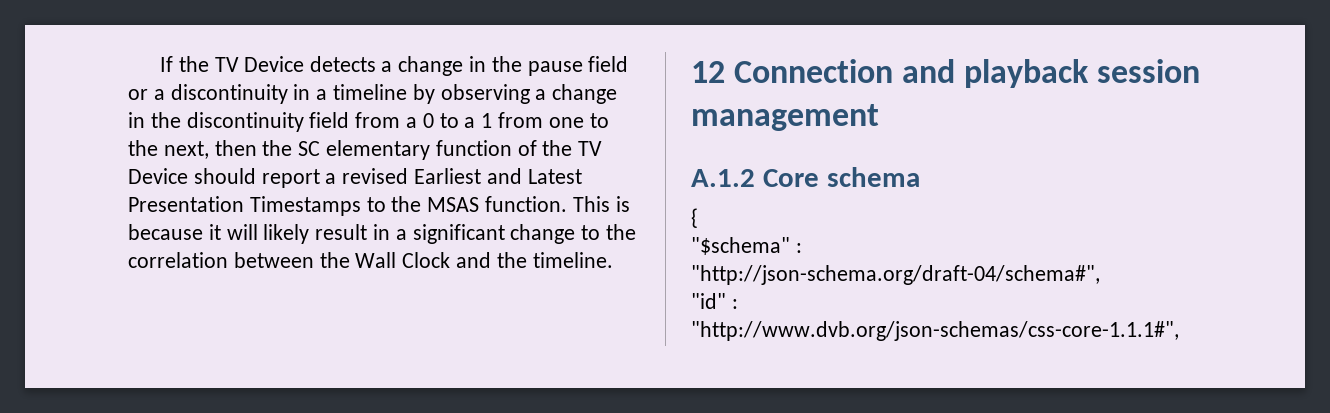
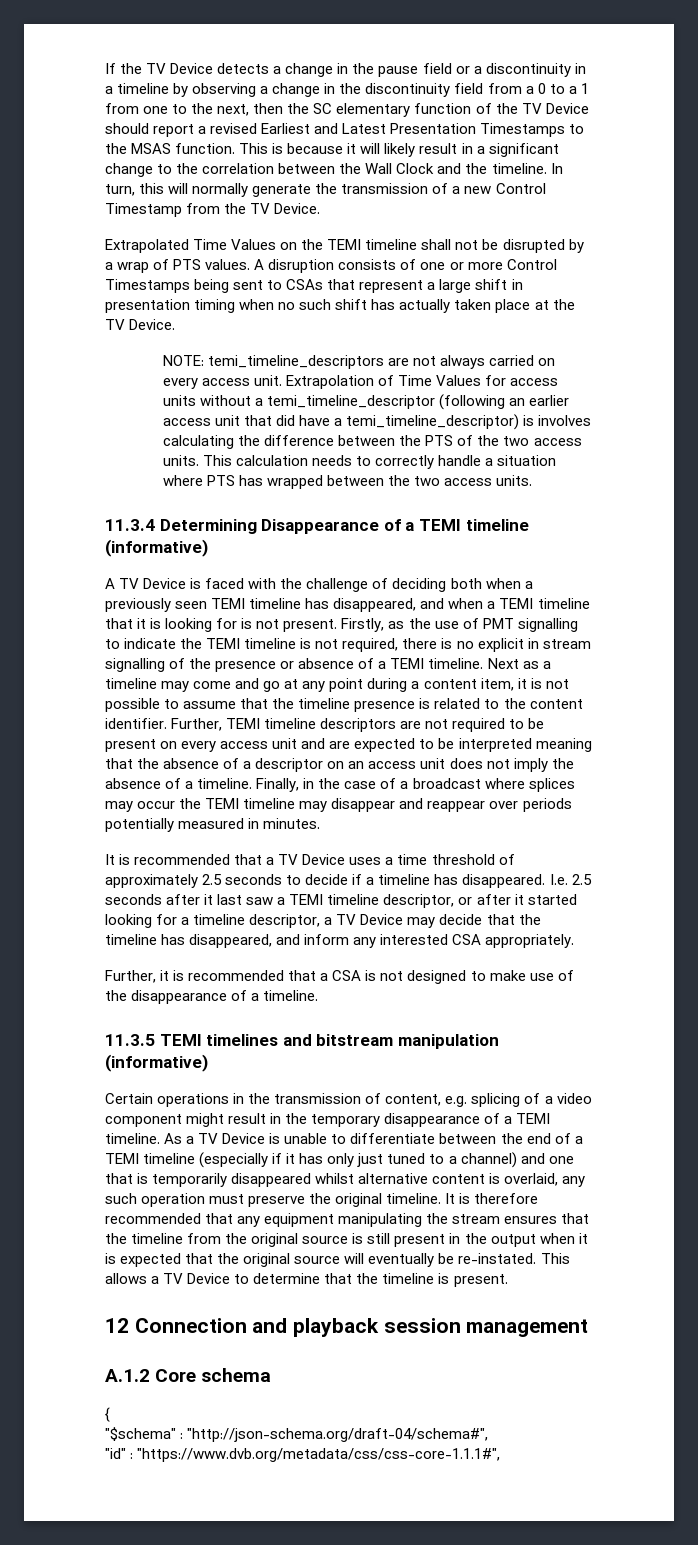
(613, 260) none -> [550,163,563,174] [105,183,546,197] [105,203,321,217] [105,239,584,253] [105,259,557,273] [105,279,523,293] [105,299,575,313] [105,319,176,330] [163,355,556,369] [163,375,559,389] [163,394,570,410] [163,414,592,430] [163,435,582,449] [163,455,557,469] [163,475,533,489] [105,519,529,534] [105,539,208,557] [105,578,533,592] [105,598,590,612] [105,618,578,632] [105,638,591,652] [105,658,551,672] [105,678,569,692] [105,698,583,712] [105,718,545,732] [105,738,592,752] [105,758,574,772] [105,778,575,792] [105,798,572,812] [105,818,321,832] [105,854,515,865] [105,874,592,888] [105,894,577,908] [105,914,541,928] [105,934,575,948] [105,970,574,984] [105,990,319,1004] [105,1034,499,1049] [105,1054,208,1072] [105,1093,592,1107] [105,1113,551,1127] [105,1133,583,1144] [105,1152,574,1168] [105,1173,586,1187] [105,1193,539,1207] [105,1213,590,1227] [105,1233,588,1247] [105,1253,570,1267] [105,1273,508,1287] In turn, this will normally generate the transmission of a new Control Timestamp from the TV Device. // Extrapolated Time Values on the TEMI timeline shall not be disrupted by a wrap of PTS values. A disruption consists of one or more Control Timestamps being sent to CSAs that represent a large shift in presentation timing when no such shift has actually taken place at the TV Device. // NOTE: temi_timeline_descriptors are not always carried on every access unit. Extrapolation of Time Values for access units without a temi_timeline_descriptor (following an earlier access unit that did have a temi_timeline_descriptor) is involves calculating the difference between the PTS of the two access units. This calculation needs to correctly handle a situation where PTS has wrapped between the two access units. // 11.3.4 Determining Disappearance of a TEMI timeline (informative) // A TV Device is faced with the challenge of deciding both when a previously seen TEMI timeline has disappeared, and when a TEMI timeline that it is looking for is not present. Firstly, as the use of PMT signalling to indicate the TEMI timeline is not required, there is no explicit in stream signalling of the presence or absence of a TEMI timeline. Next as a timeline may come and go at any point during a content item, it is not possible to assume that the timeline presence is related to the content identifier. Further, TEMI timeline descriptors are not required to be present on every access unit and are expected to be interpreted meaning that the absence of a descriptor on an access unit does not imply the absence of a timeline. Finally, in the case of a broadcast where splices may occur the TEMI timeline may disappear and reappear over periods potentially measured in minutes. // It is recommended that a TV Device uses a time threshold of approximately 2.5 seconds to decide if a timeline has disappeared. I.e. 2.5 seconds after it last saw a TEMI timeline descriptor, or after it started looking for a timeline descriptor, a TV Device may decide that the timeline has disappeared, and inform any interested CSA appropriately. // Further, it is recommended that a CSA is not designed to make use of the disappearance of a timeline. // 11.3.5 TEMI timelines and bitstream manipulation (informative) // Certain operations in the transmission of content, e.g. splicing of a video component might result in the temporary disappearance of a TEMI timeline. As a TV Device is unable to differentiate between the end of a TEMI timeline (especially if it has only just tuned to a channel) and one that is temporarily disappeared whilst alternative content is overlaid, any such operation must preserve the original timeline. It is therefore recommended that any equipment manipulating the stream ensures that the timeline from the original source is still present in the output when it is expected that the original source will eventually be re-instated. This allows a TV Device to determine that the timeline is present.
[691,321,1179,341] "http://www.dvb.org/json-schemas/css-core-1.1.1#", -> [137,1448,501,1462] "https://www.dvb.org/metadata/css/css-core-1.1.1#",

